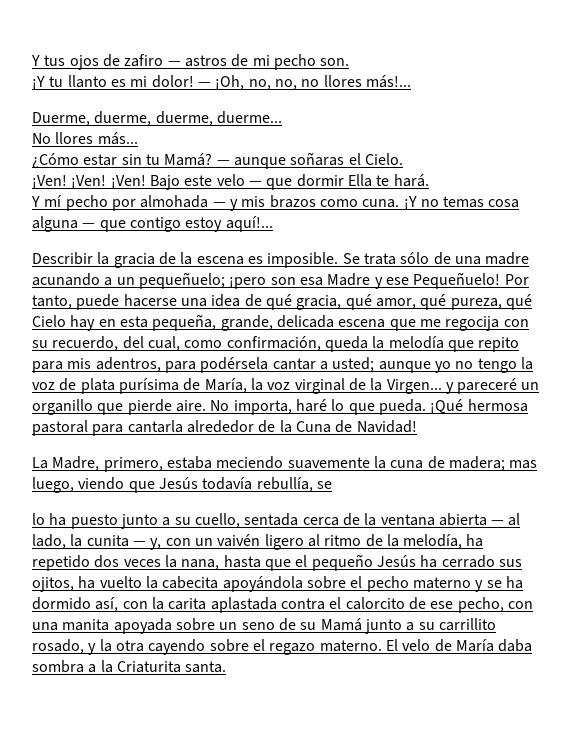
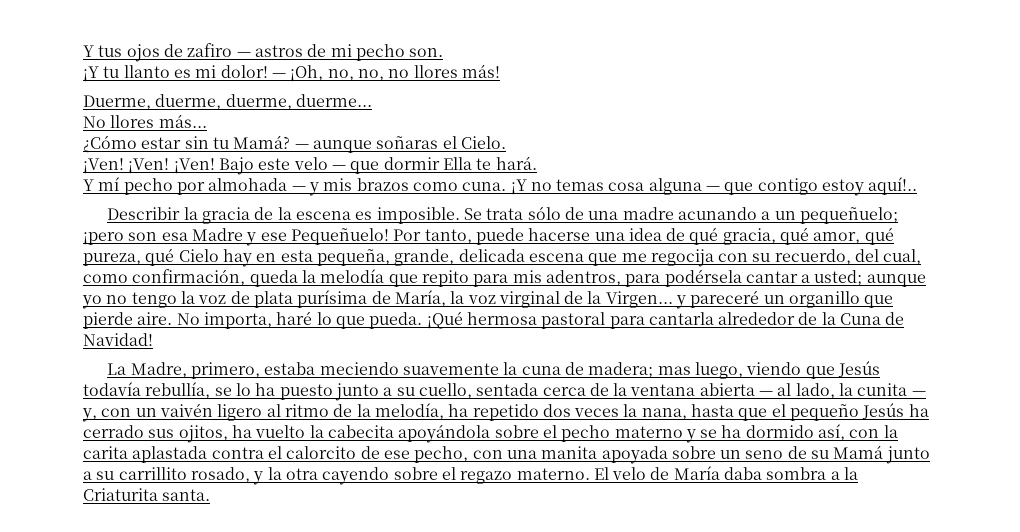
[365,75,411,88] más!... -> [461,64,500,78] más!
[225,216,273,232] aquí!... -> [868,177,918,195] aquí!..
(332, 485) // -> (232, 391) none

